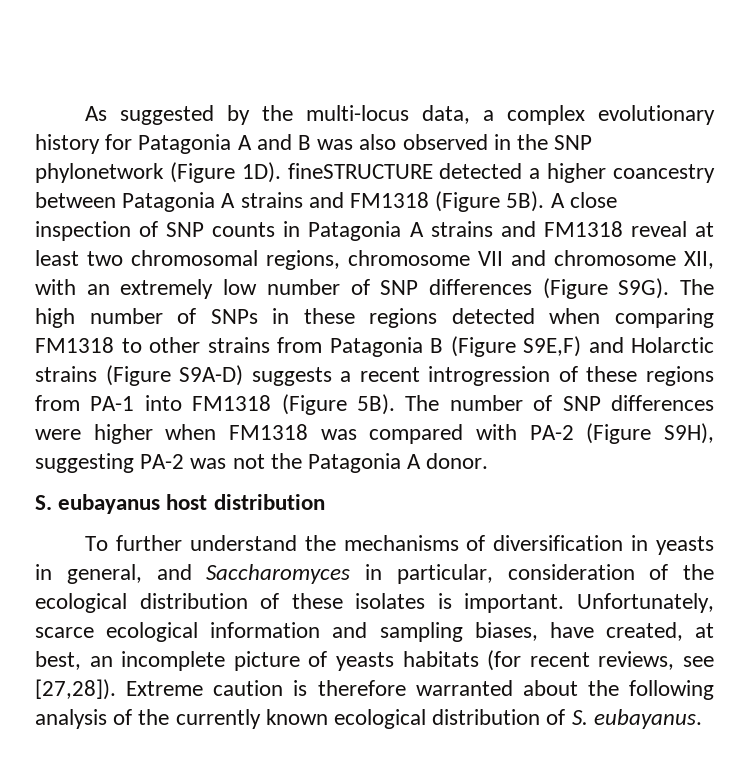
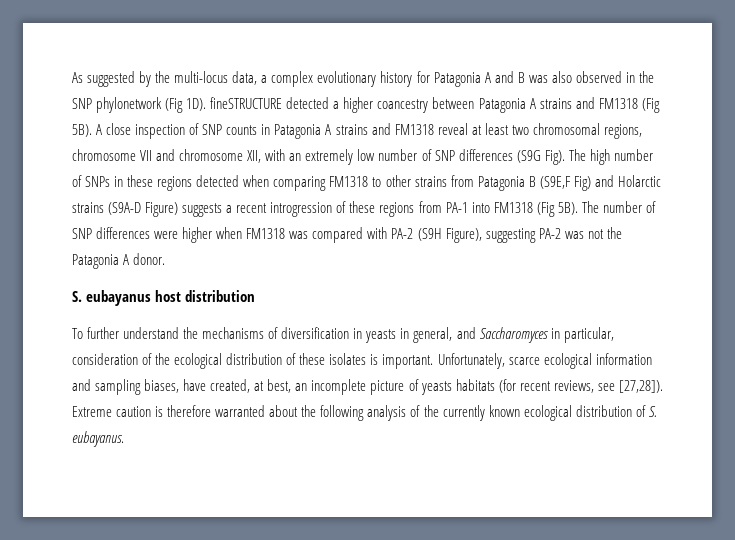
[169,162,235,183] (Figure -> [165,98,184,113] (Fig
[435,191,501,212] (Figure -> [641,98,660,113] (Fig
[542,278,670,299] (Figure S9G). -> [516,150,565,165] (S9G Fig).
[450,336,581,357] (Figure S9E,F) -> [539,176,591,191] (S9E,F Fig)
[105,365,244,386] (Figure S9A-D) -> [108,202,179,217] (S9A-D Figure)
[281,394,347,415] (Figure -> [536,202,555,217] (Fig
[586,423,714,444] (Figure S9H), -> [417,228,482,243] (S9H Figure),

